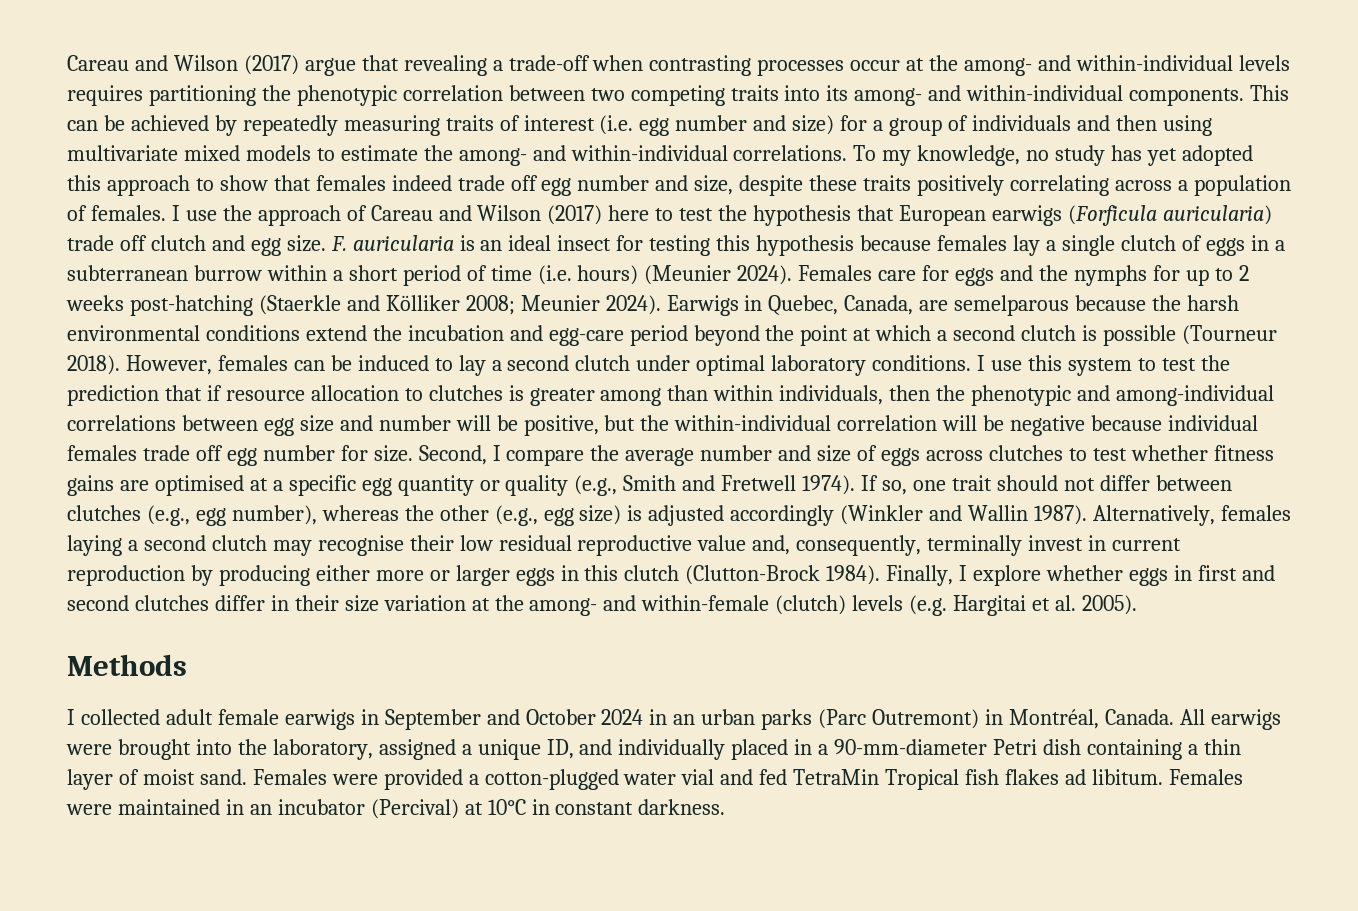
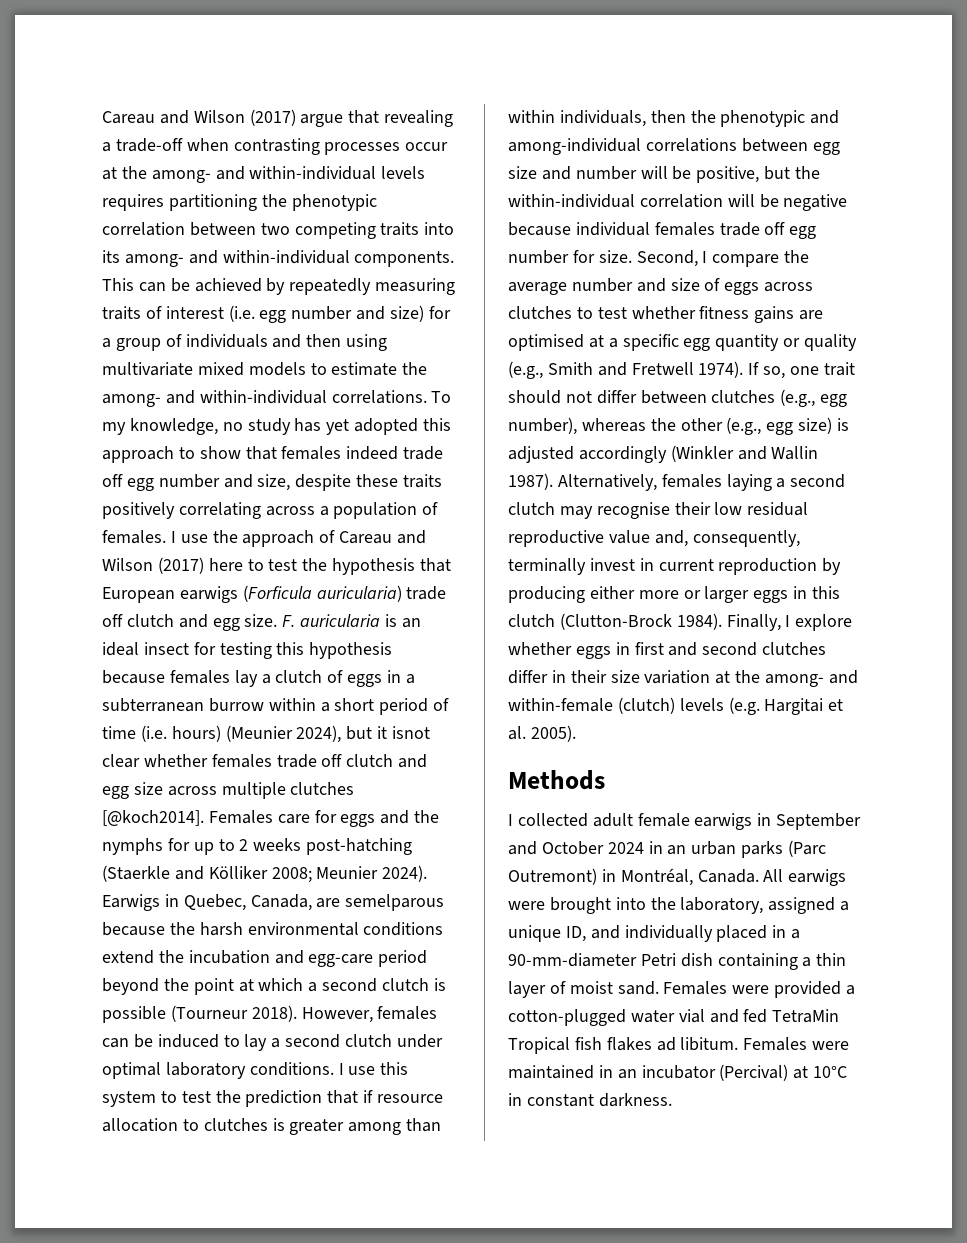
[1061,235,1115,256] single -> (271, 679) none
[737,265,793,285] 2024). -> [296,725,431,743] [102,754,428,768] [102,782,355,799] [102,810,204,826] 2024), but it isnot clear whether females trade off clutch and egg size across multiple clutches [@koch2014].

